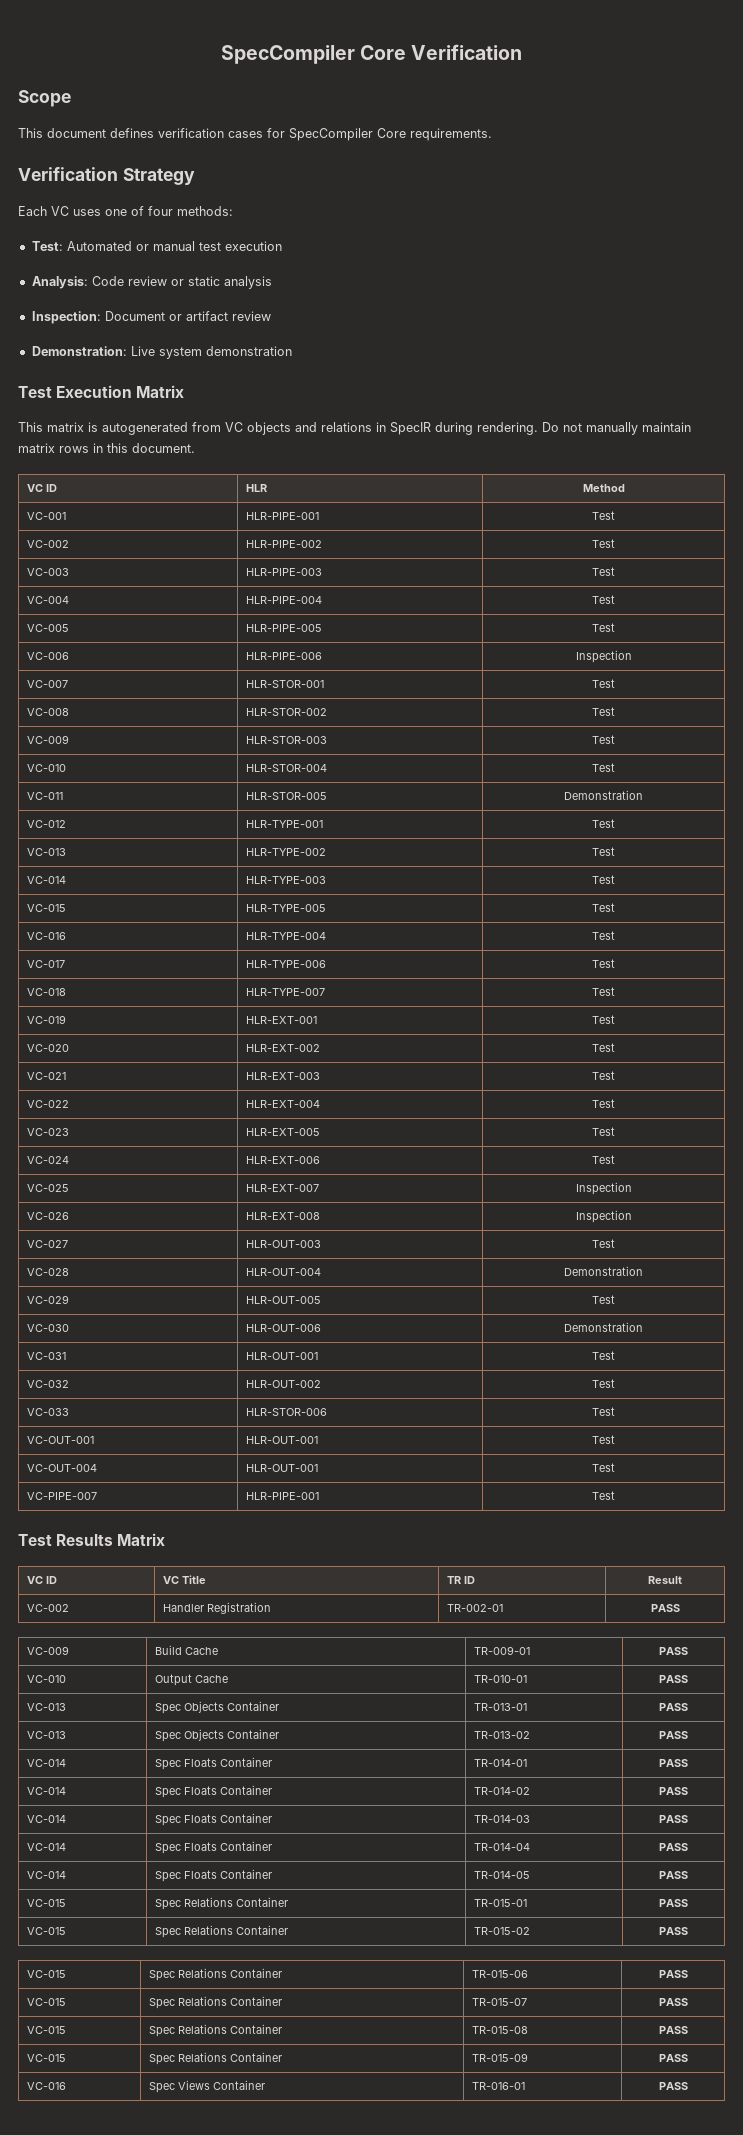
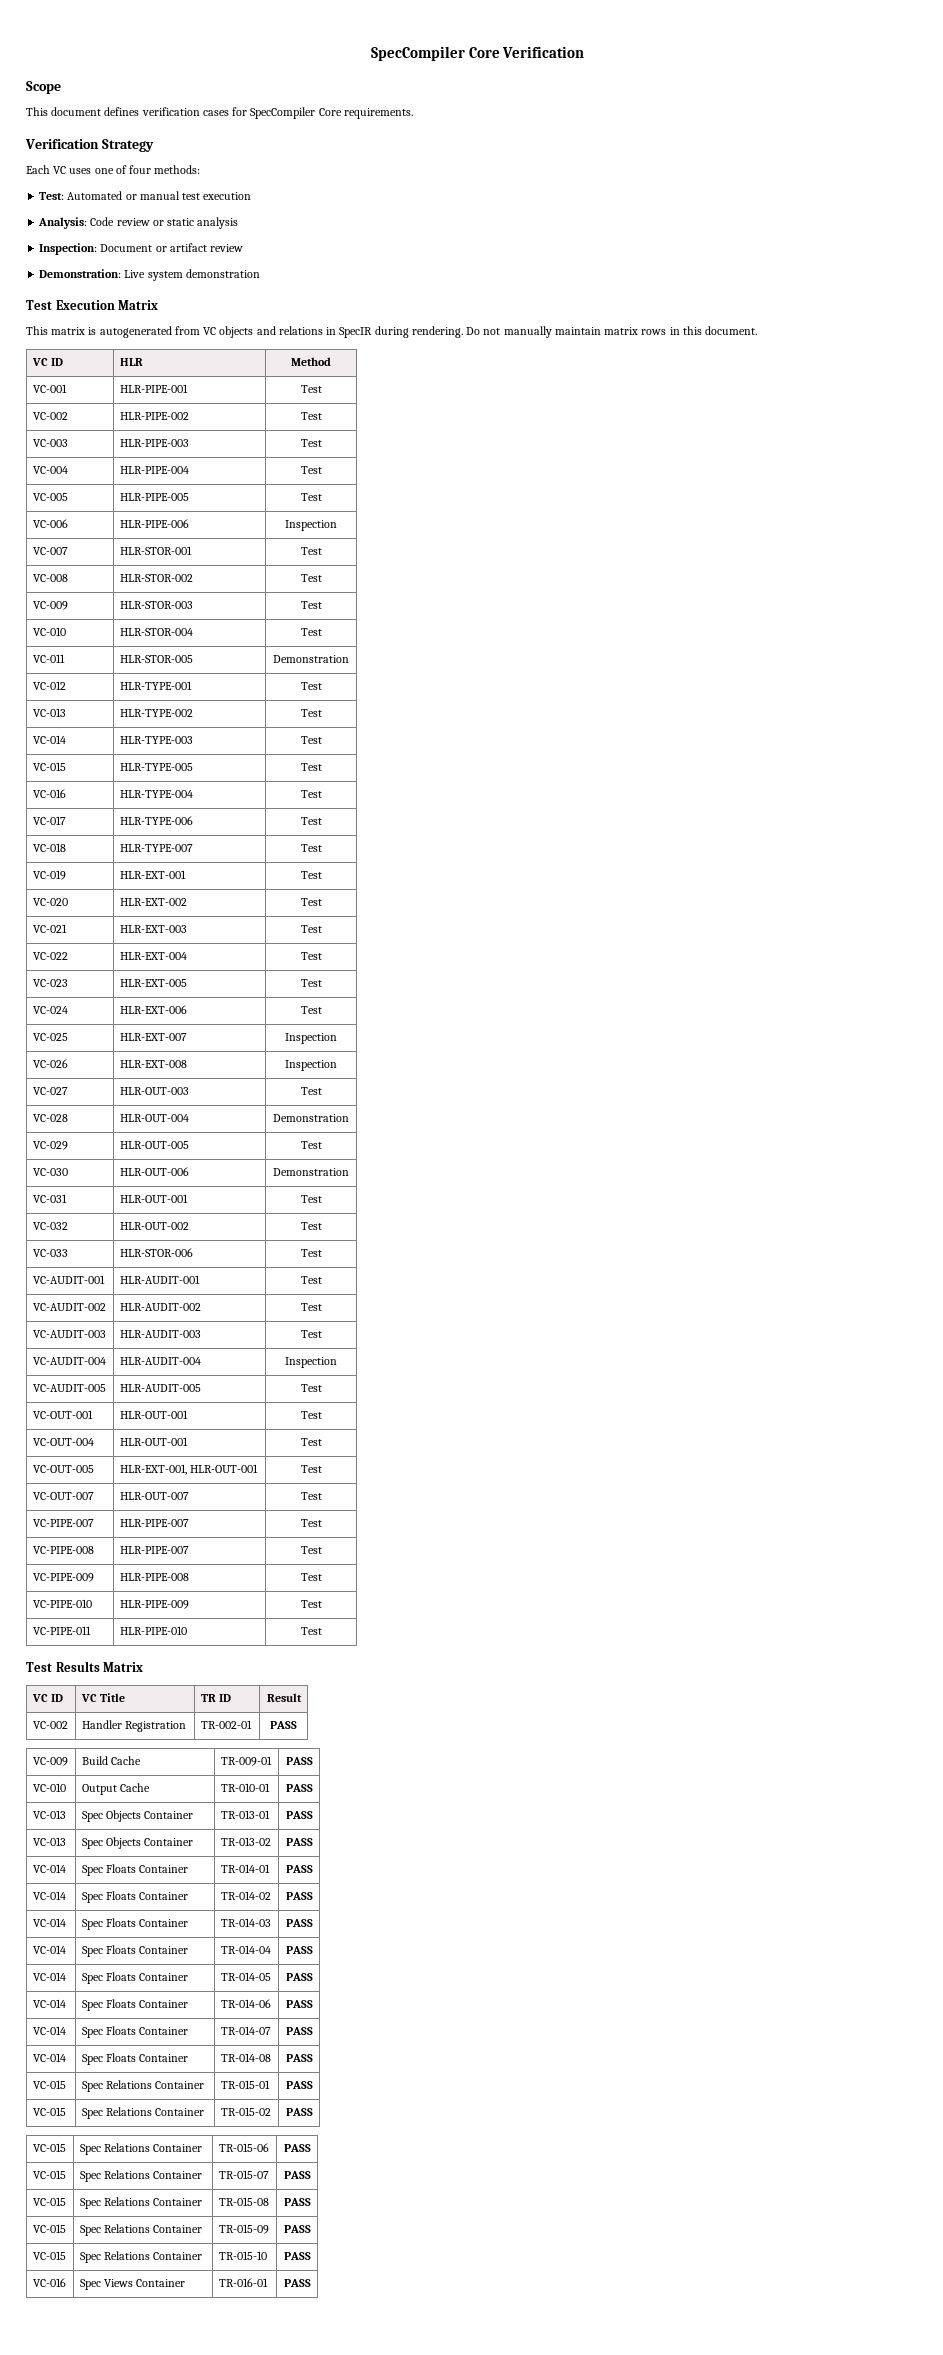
(615, 1411) none -> [32,1275,105,1284] [119,1275,200,1284] [300,1276,322,1284] [32,1303,106,1311] [119,1303,201,1311] [300,1303,322,1311] [32,1330,106,1338] [119,1330,201,1338] [300,1330,322,1338] [32,1357,106,1365] [119,1357,201,1365] [285,1357,337,1368] [32,1384,106,1392] [119,1384,201,1392] [300,1384,322,1392] // VC-AUDIT-001 | HLR-AUDIT-001 | Test // VC-AUDIT-002 | HLR-AUDIT-002 | Test // VC-AUDIT-003 | HLR-AUDIT-003 | Test // VC-AUDIT-004 | HLR-AUDIT-004 | Inspection // VC-AUDIT-005 | HLR-AUDIT-005 | Test
[27,1492,98,1500] [246,1492,320,1500] VC-PIPE-007 | HLR-PIPE-001 -> [32,1465,94,1473] [119,1464,258,1475] [300,1465,322,1473] [32,1492,94,1500] [119,1492,189,1500] [300,1492,322,1500] [32,1519,94,1527] [119,1519,189,1527] [300,1519,322,1527] [32,1546,94,1554] [119,1546,189,1554] [300,1546,322,1554] [32,1573,94,1582] [119,1573,189,1581] [300,1573,322,1581] [32,1599,92,1608] [119,1600,189,1609] [300,1600,322,1608] [32,1626,91,1635] [119,1626,187,1635] VC-OUT-005 | HLR-EXT-001, HLR-OUT-001 | Test // VC-OUT-007 | HLR-OUT-007 | Test // VC-PIPE-007 | HLR-PIPE-007 | Test // VC-PIPE-008 | HLR-PIPE-007 | Test // VC-PIPE-009 | HLR-PIPE-008 | Test // VC-PIPE-010 | HLR-PIPE-009 | Test // VC-PIPE-011 | HLR-PIPE-010
(688, 1875) none -> [32,1999,66,2008] [81,1999,189,2011] [220,1999,271,2008] [285,2000,313,2008] [32,2026,66,2035] [81,2026,189,2038] [220,2026,271,2035] [285,2027,313,2035] [32,2053,66,2062] [81,2053,189,2065] [220,2053,271,2062] [285,2054,313,2062] // VC-014 | Spec Floats Container | TR-014-06 | PASS // VC-014 | Spec Floats Container | TR-014-07 | PASS // VC-014 | Spec Floats Container | TR-014-08 | PASS
(688, 2058) none -> [32,2251,66,2260] [79,2251,203,2263] [218,2251,267,2260] [283,2252,311,2260] // VC-015 | Spec Relations Container | TR-015-10 | PASS

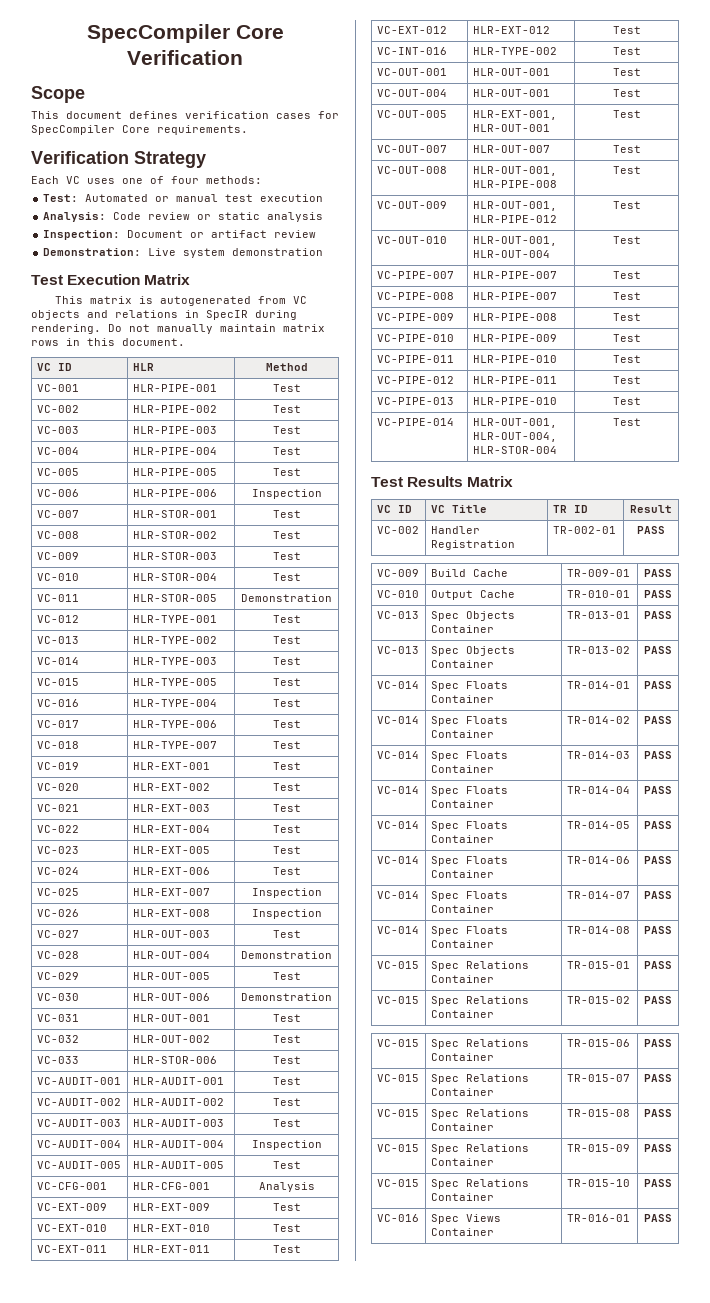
(322, 1388) none -> [36,1182,107,1190] [132,1182,210,1190] [258,1182,315,1192] [36,1203,107,1211] [132,1203,210,1211] [272,1203,301,1211] [36,1224,107,1232] [132,1224,210,1232] [272,1224,301,1232] [36,1245,107,1253] [132,1245,210,1253] [272,1245,301,1253] [376,26,447,34] [472,26,550,34] [612,26,641,34] [376,47,447,55] [472,47,557,55] [612,47,641,55] // VC-CFG-001 | HLR-CFG-001 | Analysis // VC-EXT-009 | HLR-EXT-009 | Test // VC-EXT-010 | HLR-EXT-010 | Test // VC-EXT-011 | HLR-EXT-011 | Test // VC-EXT-012 | HLR-EXT-012 | Test // VC-INT-016 | HLR-TYPE-002 | Test
(322, 1496) none -> [376,166,447,174] [472,166,557,176] [472,180,557,188] [612,166,641,174] [376,201,447,209] [472,201,557,211] [472,215,557,223] [612,201,641,209] [376,236,447,244] [472,236,557,246] [472,250,550,258] [612,236,641,244] // VC-OUT-008 | HLR-OUT-001, HLR-PIPE-008 | Test // VC-OUT-009 | HLR-OUT-001, HLR-PIPE-012 | Test // VC-OUT-010 | HLR-OUT-001, HLR-OUT-004 | Test
(322, 1631) none -> [376,376,454,384] [472,376,557,384] [612,376,641,384] [376,397,454,405] [472,397,557,405] [612,397,641,405] [376,418,454,426] [472,418,557,428] [472,432,557,442] [472,446,557,454] [612,418,641,426] // VC-PIPE-012 | HLR-PIPE-011 | Test // VC-PIPE-013 | HLR-PIPE-010 | Test // VC-PIPE-014 | HLR-OUT-001, HLR-OUT-004, HLR-STOR-004 | Test

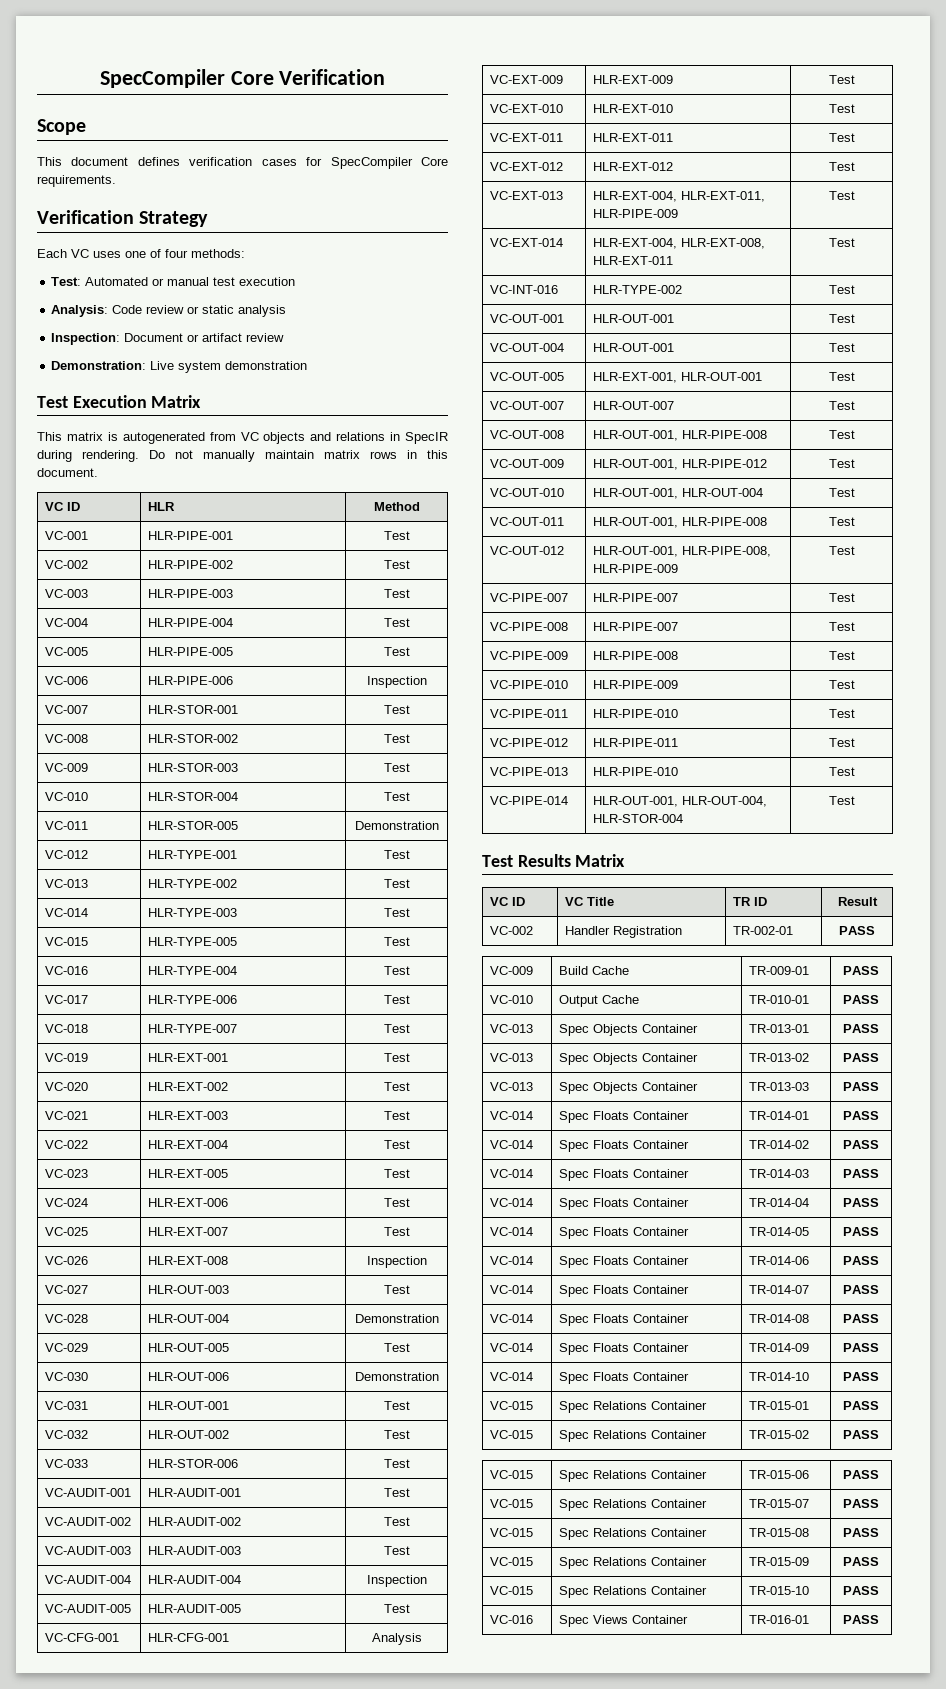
[251,888,322,898] Inspection -> [383,1227,410,1236] Test
(641, 30) none -> [490,191,564,200] [593,191,766,202] [593,209,679,218] [828,191,855,200] [490,238,564,247] [593,238,766,249] [593,256,674,265] [828,238,855,247] // VC-EXT-013 | HLR-EXT-004, HLR-EXT-011, HLR-PIPE-009 | Test // VC-EXT-014 | HLR-EXT-004, HLR-EXT-008, HLR-EXT-011 | Test
(641, 240) none -> [490,517,565,526] [593,517,768,528] [828,517,855,526] [490,546,565,555] [593,546,772,557] [593,564,679,573] [828,546,855,555] // VC-OUT-011 | HLR-OUT-001, HLR-PIPE-008 | Test // VC-OUT-012 | HLR-OUT-001, HLR-PIPE-008, HLR-PIPE-009 | Test
(672, 650) none -> [490,1082,534,1091] [559,1082,699,1094] [749,1082,810,1091] [843,1082,879,1091] // VC-013 | Spec Objects Container | TR-013-03 | PASS
(672, 930) none -> [490,1343,534,1352] [559,1343,690,1355] [749,1343,810,1352] [843,1343,879,1352] [490,1372,534,1381] [559,1372,690,1384] [749,1372,810,1381] [843,1372,879,1381] // VC-014 | Spec Floats Container | TR-014-09 | PASS // VC-014 | Spec Floats Container | TR-014-10 | PASS

